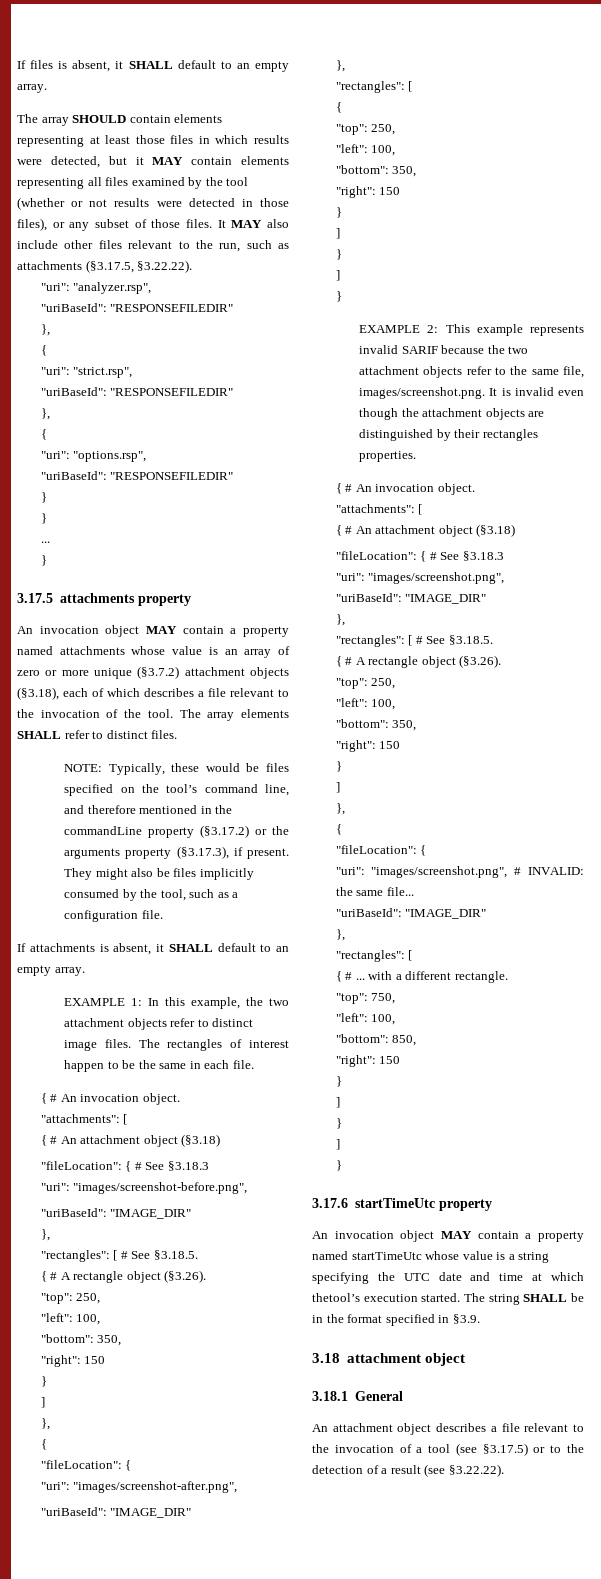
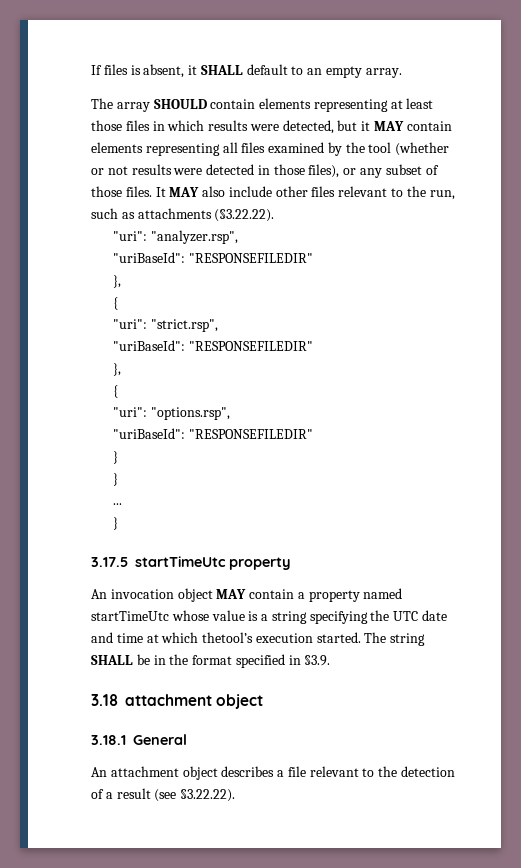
[85,260,193,273] (§3.17.5, §3.22.22). -> [214,209,275,222] (§3.22.22).
[59,593,191,606] [17,625,289,637] [17,646,291,658] [17,666,289,679] [17,687,289,700] [17,709,290,721] [17,730,178,739] [64,763,289,775] [64,784,289,796] [64,805,233,814] [64,825,289,838] [64,846,289,859] [64,868,254,880] [64,889,239,901] [64,910,163,922] [17,943,289,955] [17,965,85,976] [64,997,289,1009] [64,1018,254,1030] [64,1039,289,1051] [64,1060,254,1072] [40,1093,180,1105] [40,1114,128,1125] [40,1134,221,1147] [40,1161,209,1172] [40,1182,248,1194] [40,1208,192,1219] [40,1229,50,1241] [40,1250,198,1262] [40,1270,207,1283] [40,1293,101,1304] [40,1313,101,1325] [40,1334,122,1346] [40,1355,106,1367] [40,1376,47,1387] [40,1397,45,1408] [40,1418,50,1430] [40,1439,47,1450] [40,1460,132,1471] [40,1481,238,1493] [40,1507,192,1518] [335,60,345,72] [335,81,413,93] [335,102,342,113] [335,124,396,135] [335,144,396,156] [335,165,417,177] [335,186,401,198] [335,207,342,218] [335,228,340,239] [335,249,342,260] [335,270,340,281] [335,291,342,302] [359,324,584,336] [359,345,529,354] [359,366,584,378] [359,387,584,399] [359,408,545,420] [359,429,538,441] [359,451,417,462] [335,483,475,495] [335,504,423,515] [335,524,516,537] [335,551,504,562] [335,572,505,584] [335,593,487,604] [335,614,345,626] [335,635,493,647] [335,655,502,668] [335,678,396,689] [335,698,396,710] [335,719,417,731] [335,740,401,752] [335,761,342,772] [335,782,340,793] [335,803,345,815] [335,824,342,835] [335,845,427,856] [335,866,584,878] [335,887,414,896] [335,908,487,919] [335,929,345,941] [335,950,413,962] [335,971,508,983] [335,993,396,1004] [335,1013,396,1025] [335,1034,417,1046] [335,1055,401,1067] [335,1076,342,1087] [335,1097,340,1108] [335,1118,342,1129] [335,1139,340,1150] [335,1160,342,1171] [312,1198,348,1208] attachments property // An invocation object MAY contain a property named attachments whose value is an array of zero or more unique (§3.7.2) attachment objects (§3.18), each of which describes a file relevant to the invocation of the tool. The array elements SHALL refer to distinct files. // NOTE: Typically, these would be files specified on the tool’s command line, and therefore mentioned in the commandLine property (§3.17.2) or the arguments property (§3.17.3), if present. They might also be files implicitly consumed by the tool, such as a configuration file. // If attachments is absent, it SHALL default to an empty array. // EXAMPLE 1: In this example, the two attachment objects refer to distinct image files. The rectangles of interest happen to be the same in each file. // { # An invocation object. // "attachments": [ // { # An attachment object (§3.18) // "fileLocation": { # See §3.18.3 // "uri": "images/screenshot-before.png", // "uriBaseId": "IMAGE_DIR" // }, // "rectangles": [ # See §3.18.5. // { # A rectangle object (§3.26). // "top": 250, // "left": 100, // "bottom": 350, // "right": 150 // } // ] // }, // { // "fileLocation": { // "uri": "images/screenshot-after.png", // "uriBaseId": "IMAGE_DIR" // }, // "rectangles": [ // { // "top": 250, // "left": 100, // "bottom": 350, // "right": 150 // } // ] // } // ] // } // EXAMPLE 2: This example represents invalid SARIF because the two attachment objects refer to the same file, images/screenshot.png. It is invalid even though the attachment objects are distinguished by their rectangles properties. // { # An invocation object. // "attachments": [ // { # An attachment object (§3.18) // "fileLocation": { # See §3.18.3 // "uri": "images/screenshot.png", // "uriBaseId": "IMAGE_DIR" // }, // "rectangles": [ # See §3.18.5. // { # A rectangle object (§3.26). // "top": 250, // "left": 100, // "bottom": 350, // "right": 150 // } // ] // }, // { // "fileLocation": { // "uri": "images/screenshot.png", # INVALID: the same file... // "uriBaseId": "IMAGE_DIR" // }, // "rectangles": [ // { # ... with a different rectangle. // "top": 750, // "left": 100, // "bottom": 850, // "right": 150 // } // ] // } // ] // } // 3.17.6 -> (128, 562) none
[334,1443,584,1456] invocation of a tool (see §3.17.5) or to the -> (398, 771) none

